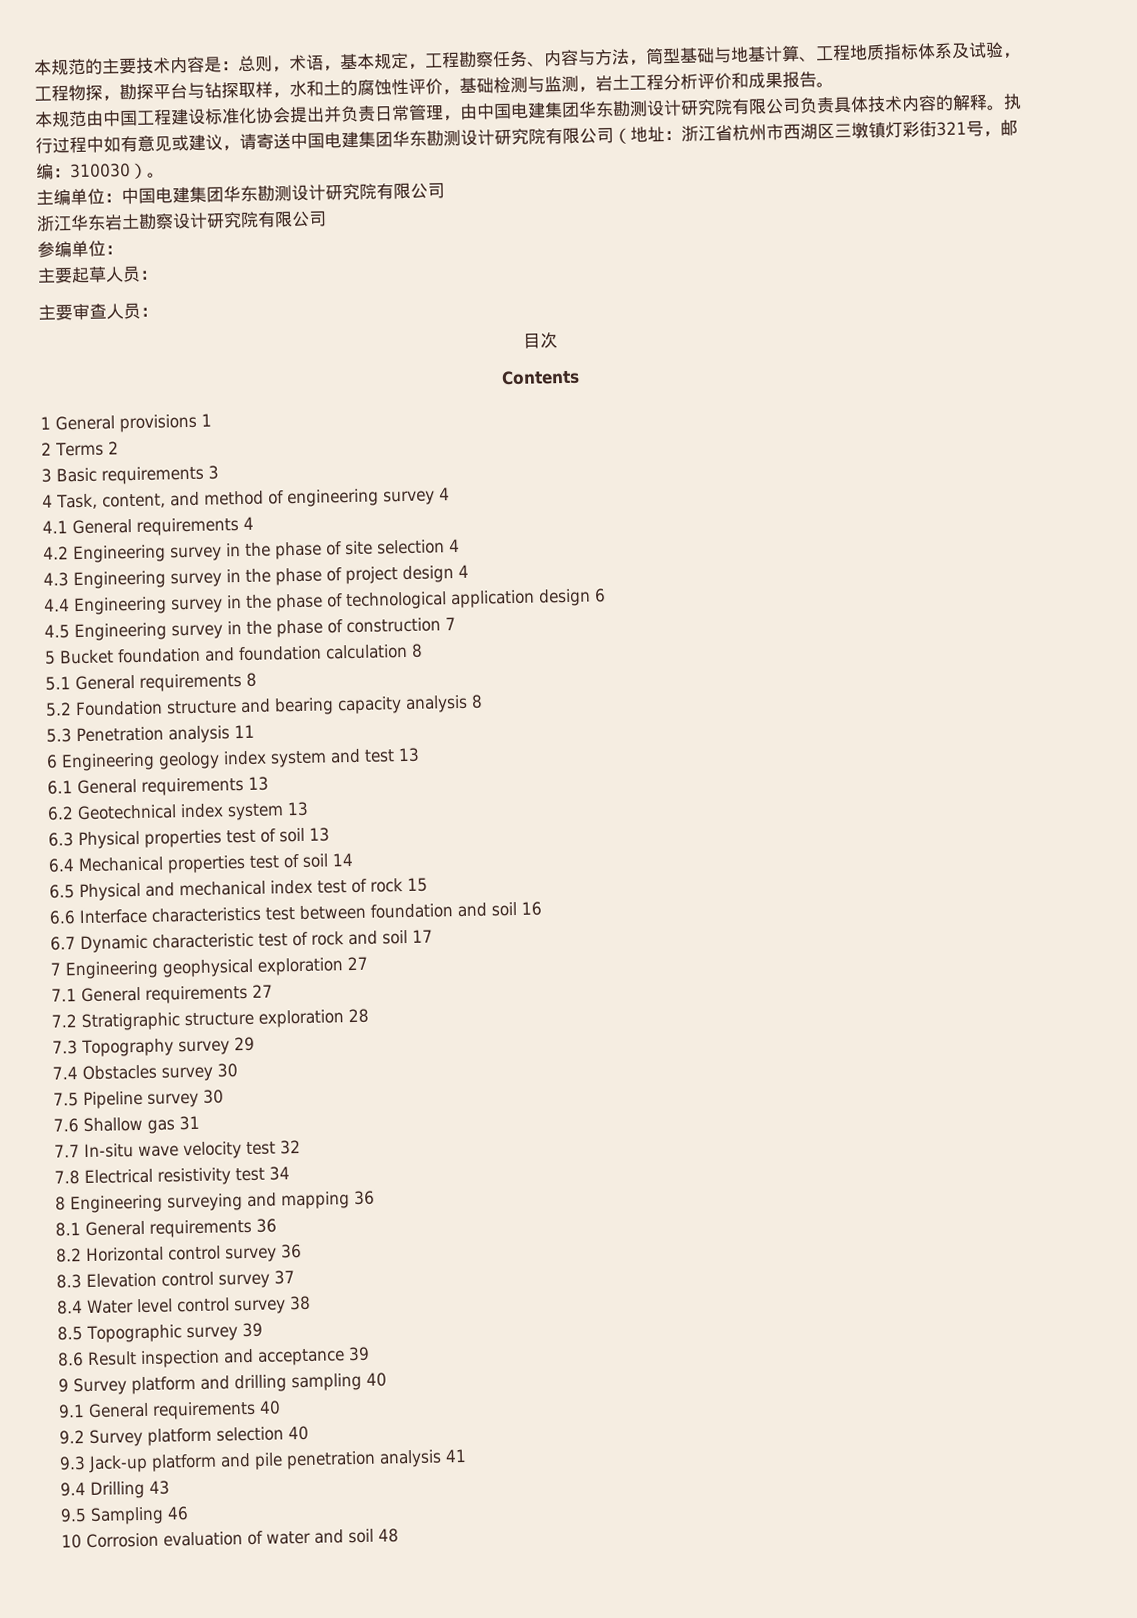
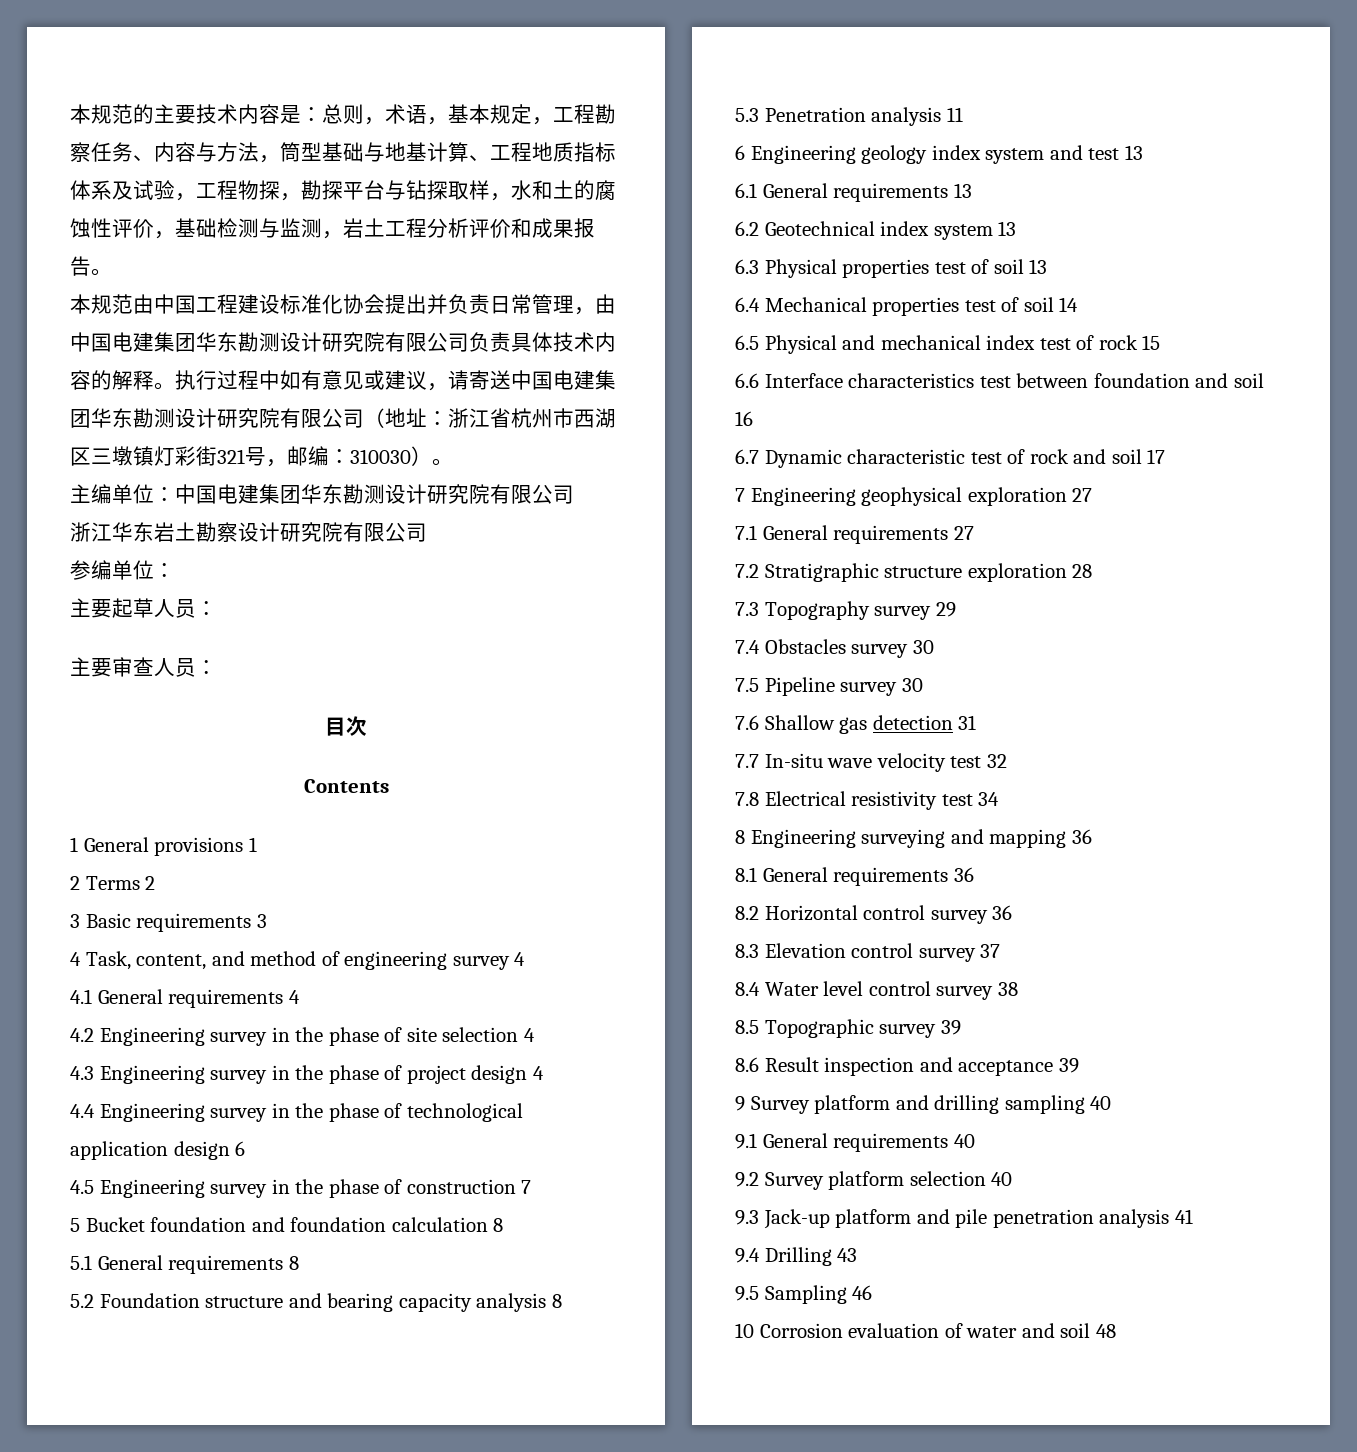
(175, 1126) none -> [872,715,953,730] detection

